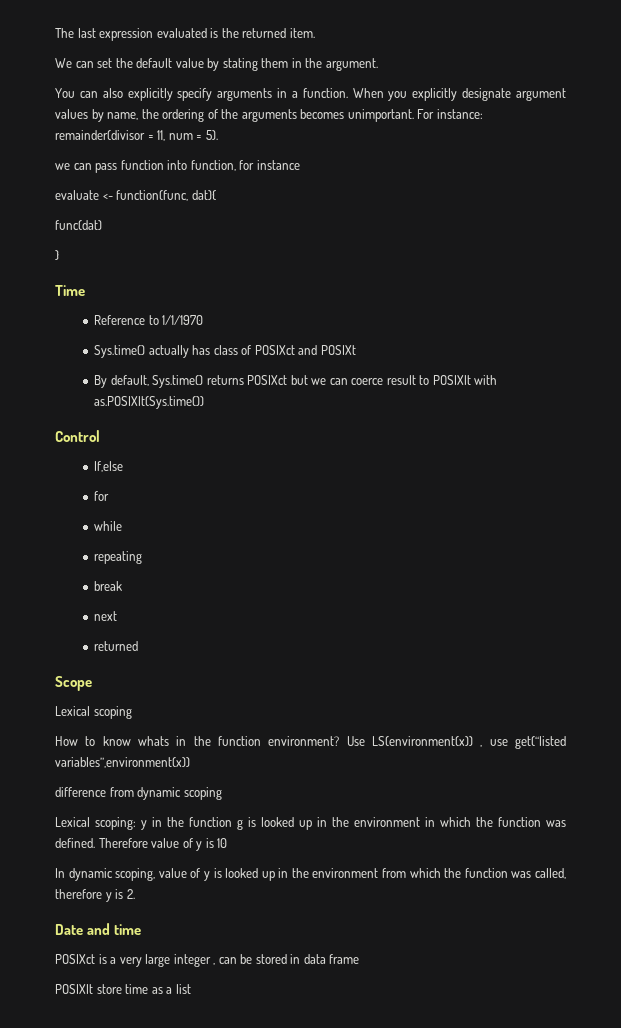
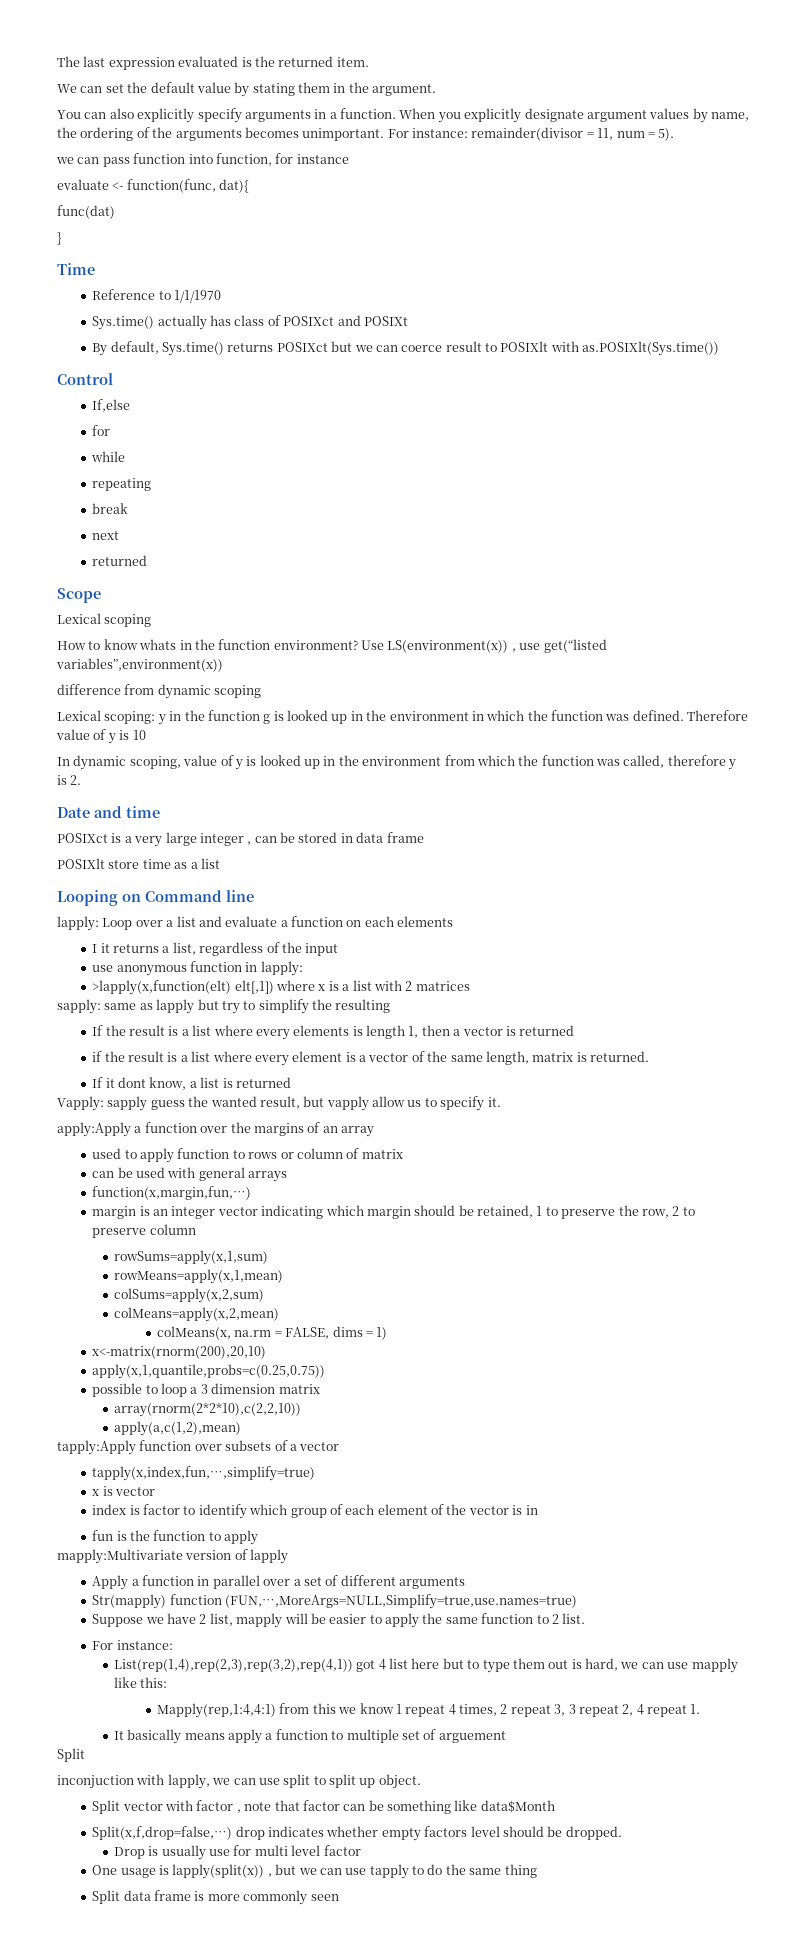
(191, 989) none -> [57,890,254,906] [57,916,454,931] [92,942,339,956] [92,961,303,976] [92,980,470,995] [57,999,391,1014] [92,1025,575,1040] [92,1051,650,1066] [92,1077,291,1090] [57,1096,501,1111] [57,1122,374,1137] [92,1148,403,1163] [92,1167,288,1182] [92,1186,252,1200] [92,1205,695,1219] [92,1224,196,1238] [113,1250,268,1265] [113,1269,283,1284] [113,1288,264,1303] [113,1307,279,1322] [157,1326,388,1340] [92,1346,267,1359] [92,1364,326,1379] [92,1383,320,1397] [113,1402,301,1417] [113,1421,241,1436] [57,1440,340,1455] [92,1466,316,1481] [92,1486,156,1496] [92,1504,538,1519] [92,1530,259,1545] [57,1549,289,1564] [92,1575,466,1590] [92,1594,578,1609] [92,1613,586,1628] [92,1640,173,1650] [113,1658,738,1673] [113,1677,168,1688] [157,1703,701,1718] [113,1729,506,1744] [57,1748,85,1762] [57,1774,421,1789] [92,1800,555,1814] [92,1826,622,1841] [113,1845,361,1860] [92,1864,537,1879] [92,1890,339,1905] // Looping on Command line // lapply: Loop over a list and evaluate a function on each elements // I it returns a list, regardless of the input // use anonymous function in lapply: // >lapply(x,function(elt) elt[,1]) where x is a list with 2 matrices // sapply: same as lapply but try to simplify the resulting // If the result is a list where every elements is length 1, then a vector is returned // if the result is a list where every element is a vector of the same length, matrix is returned. // If it dont know, a list is returned // Vapply: sapply guess the wanted result, but vapply allow us to specify it. // apply:Apply a function over the margins of an array // used to apply function to rows or column of matrix // can be used with general arrays // function(x,margin,fun,…) // margin is an integer vector indicating which margin should be retained, 1 to preserve the row, 2 to preserve column // rowSums=apply(x,1,sum) // rowMeans=apply(x,1,mean) // colSums=apply(x,2,sum) // colMeans=apply(x,2,mean) // colMeans(x, na.rm = FALSE, dims = 1) // x<-matrix(rnorm(200),20,10) // apply(x,1,quantile,probs=c(0.25,0.75)) // possible to loop a 3 dimension matrix // array(rnorm(2*2*10),c(2,2,10)) // apply(a,c(1,2),mean) // tapply:Apply function over subsets of a vector // tapply(x,index,fun,…,simplify=true) // x is vector // index is factor to identify which group of each element of the vector is in // fun is the function to apply // mapply:Multivariate version of lapply // Apply a function in parallel over a set of different arguments // Str(mapply) function (FUN,…,MoreArgs=NULL,Simplify=true,use.names=true) // Suppose we have 2 list, mapply will be easier to apply the same function to 2 list. // For instance: // List(rep(1,4),rep(2,3),rep(3,2),rep(4,1)) got 4 list here but to type them out is hard, we can use mapply like this: // Mapply(rep,1:4,4:1) from this we know 1 repeat 4 times, 2 repeat 3, 3 repeat 2, 4 repeat 1. // It basically means apply a function to multiple set of arguement // Split // inconjuction with lapply, we can use split to split up object. // Split vector with factor , note that factor can be something like data$Month // Split(x,f,drop=false,…) drop indicates whether empty factors level should be dropped. // Drop is usually use for multi level factor // One usage is lapply(split(x)) , but we can use tapply to do the same thing // Split data frame is more commonly seen

